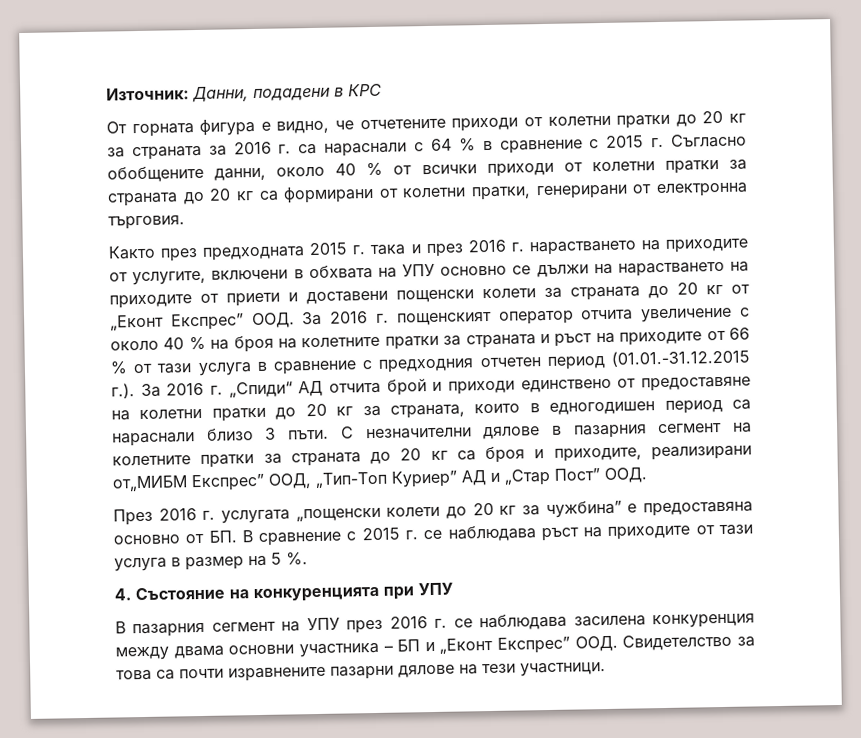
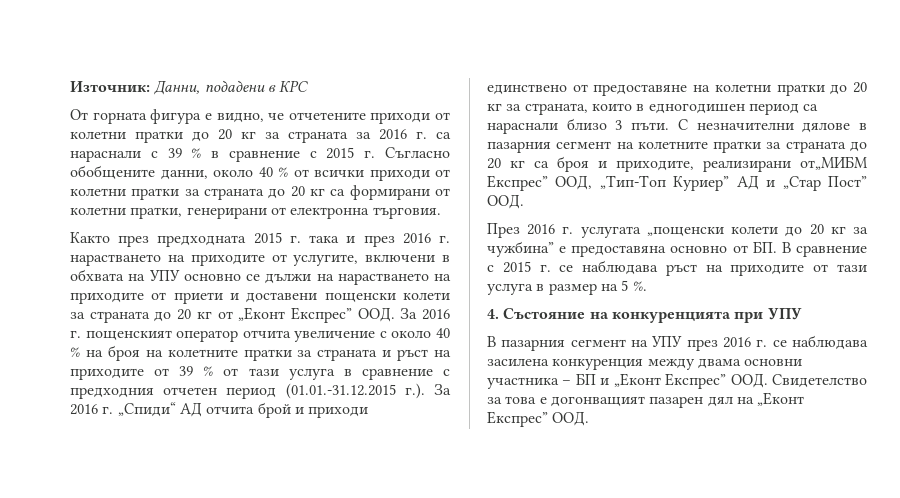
[430,138,452,151] 64 -> [167,148,182,158] 39
[728,327,750,340] 66 -> [179,366,194,376] 39
[156,662,606,682] са почти изравнените пазарни дялове на тези участници. -> [539,392,805,408] [487,411,590,427] е догонващият пазарен дял на „Еконт Експрес” ООД.

